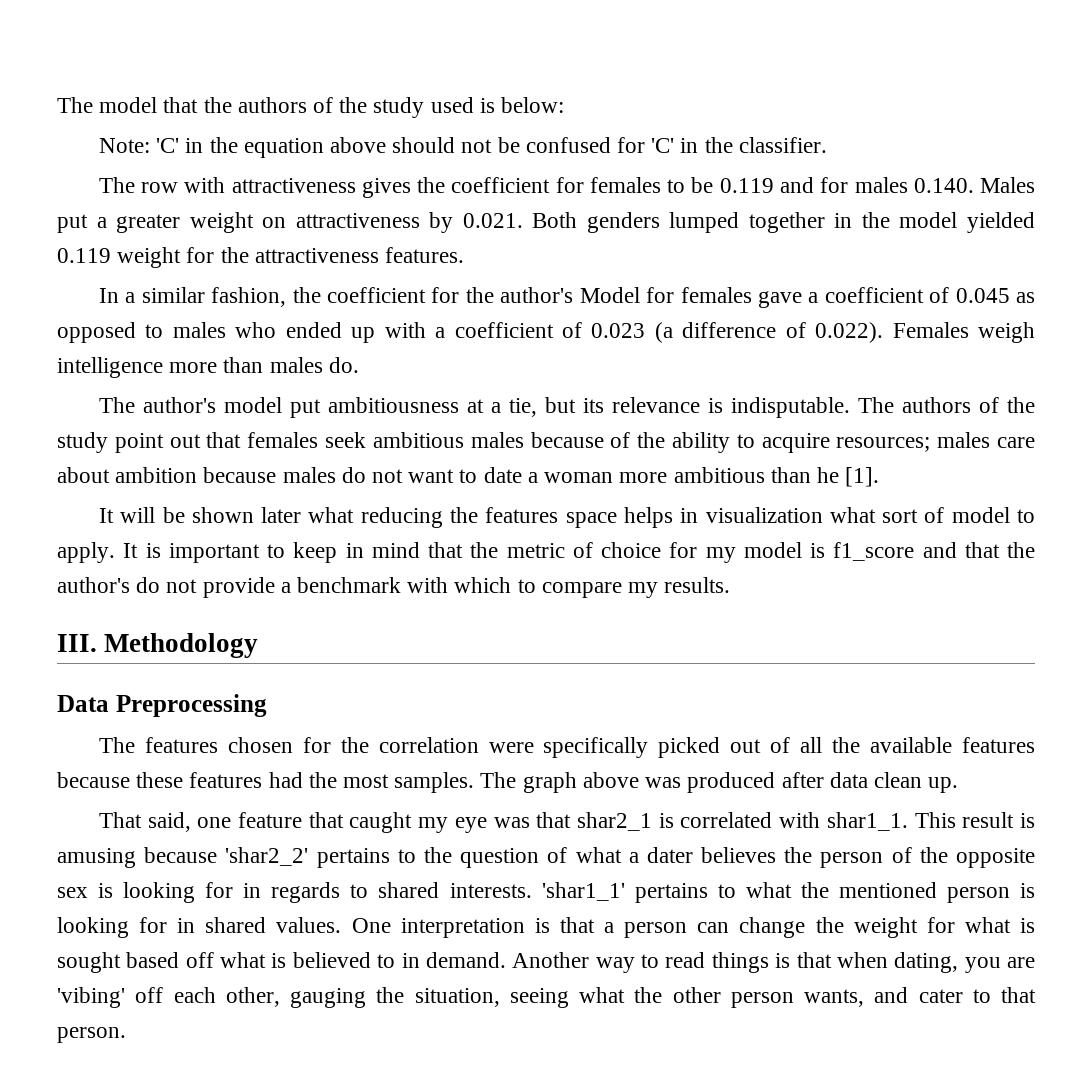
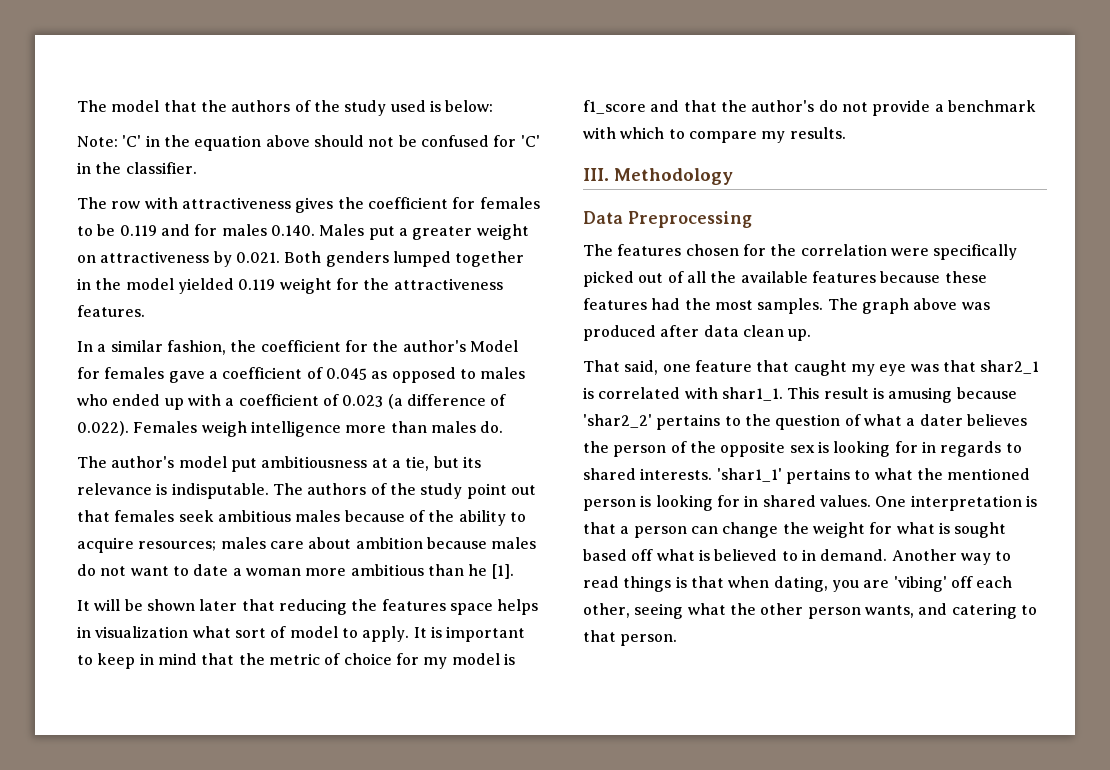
[308,507,355,523] what -> [241,599,275,611] that
[290,987,500,1008] gauging the situation, -> (630, 610) none
[918,989,963,1003] cater -> [951,603,1017,619] catering

